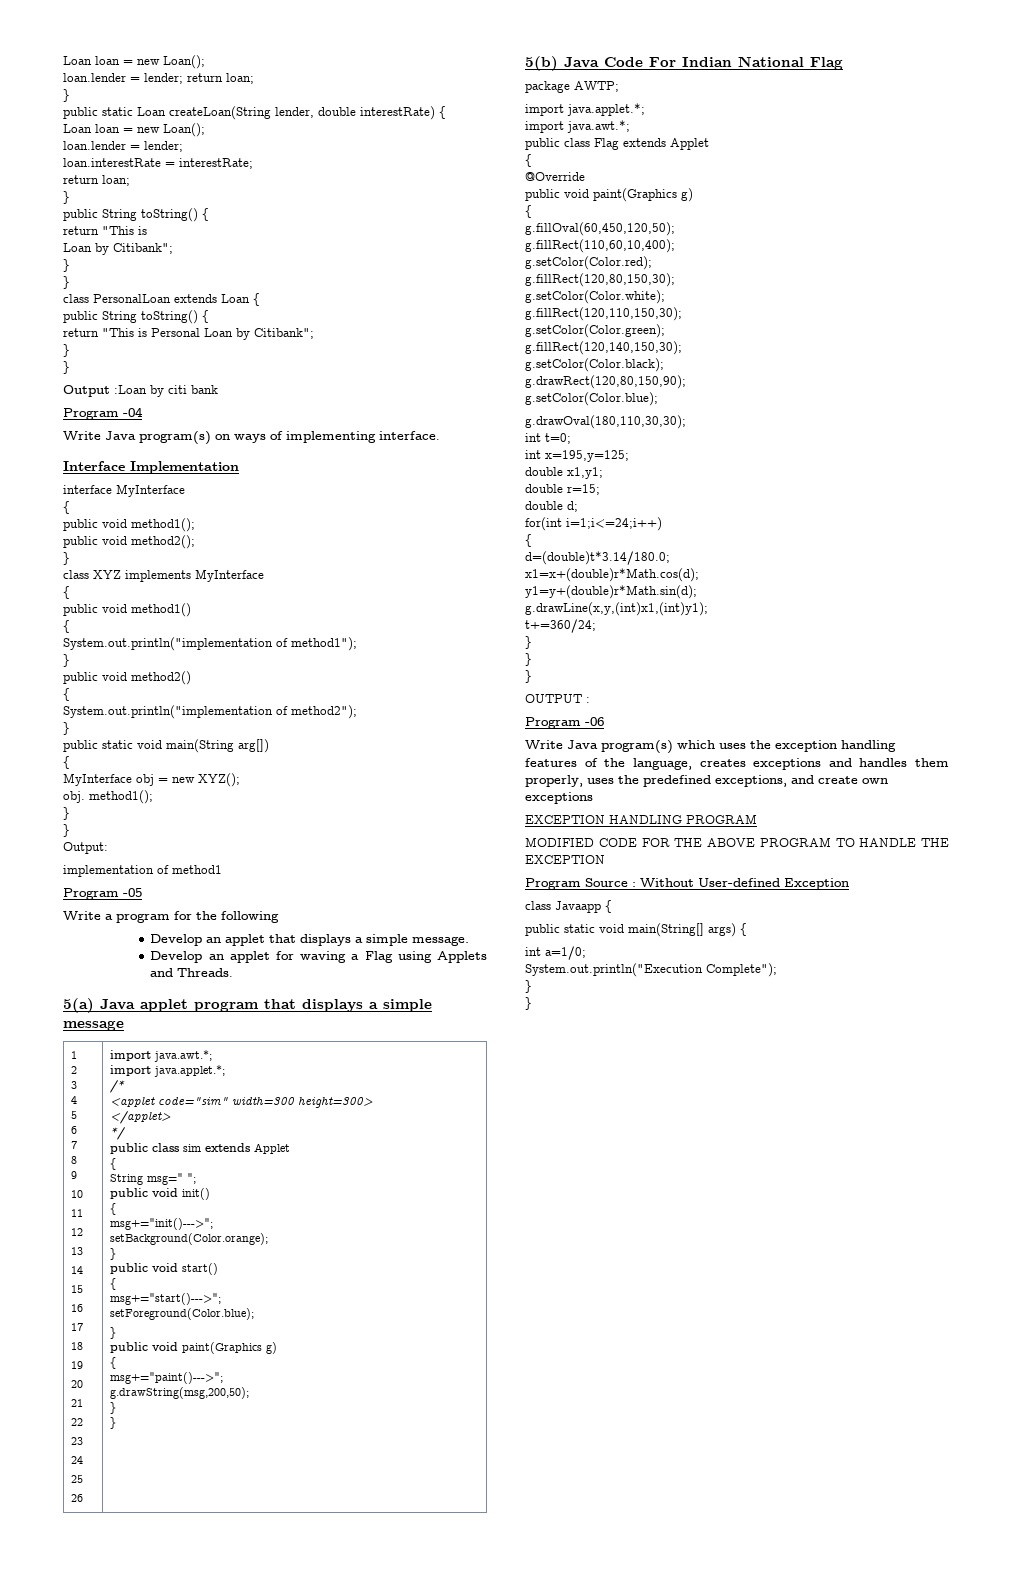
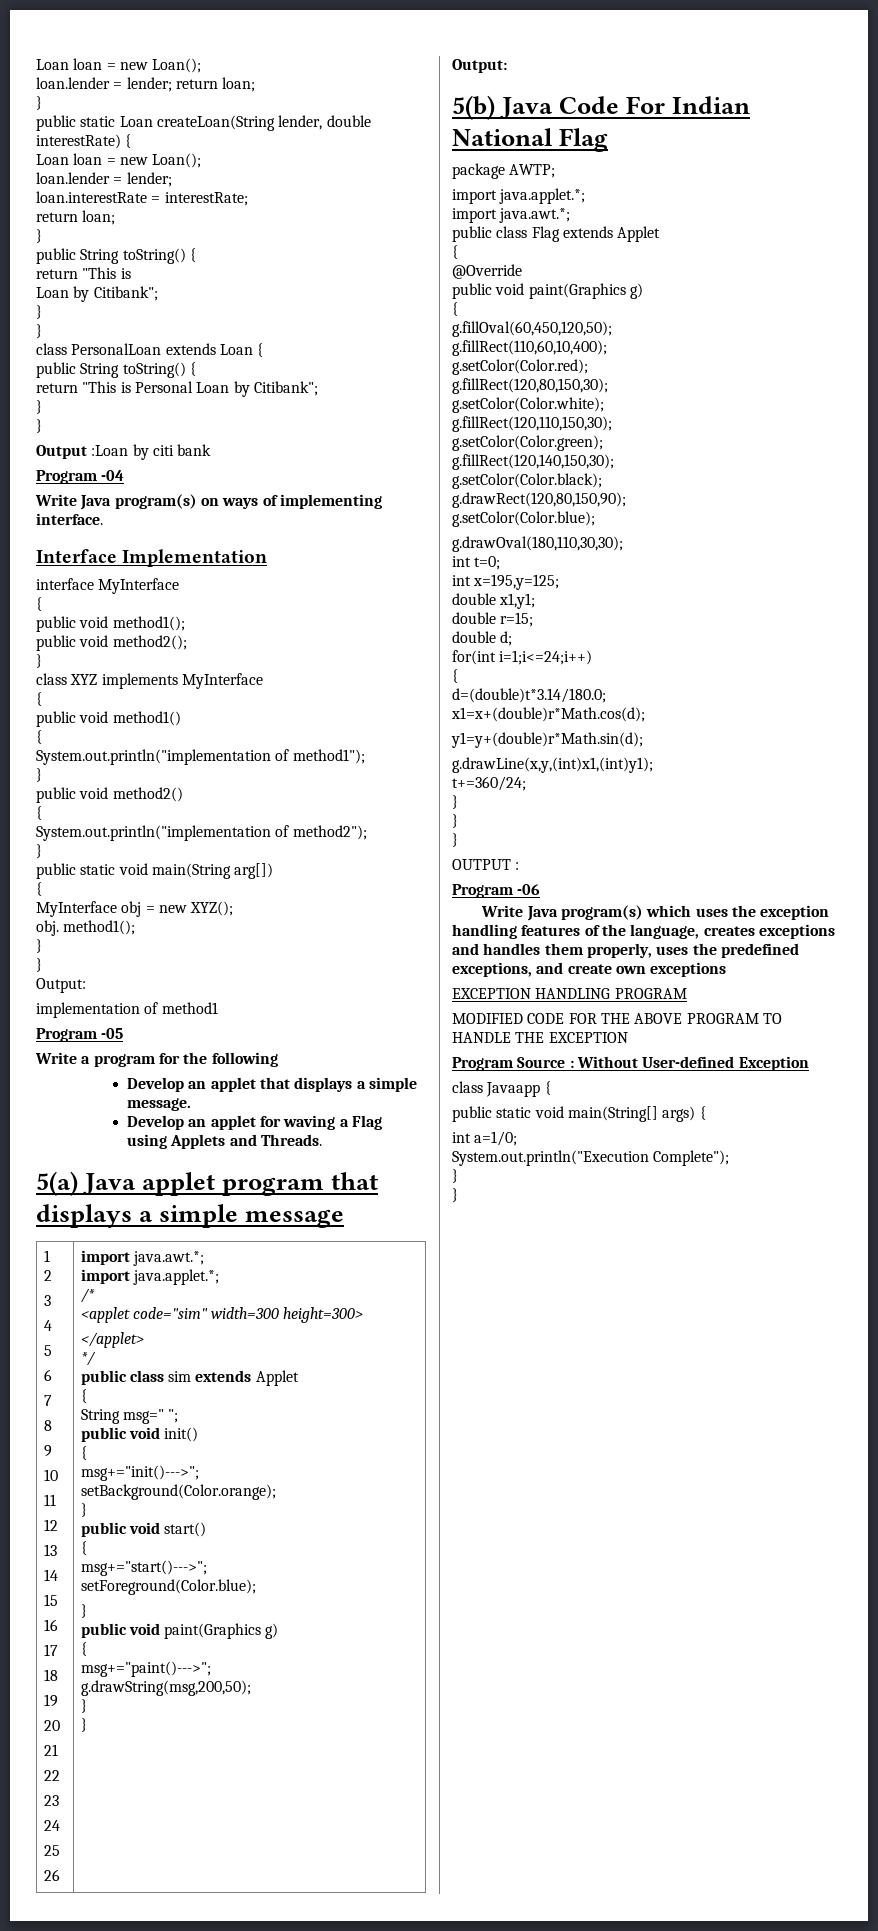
(117, 1423) none -> [452,59,507,73] // Output:

